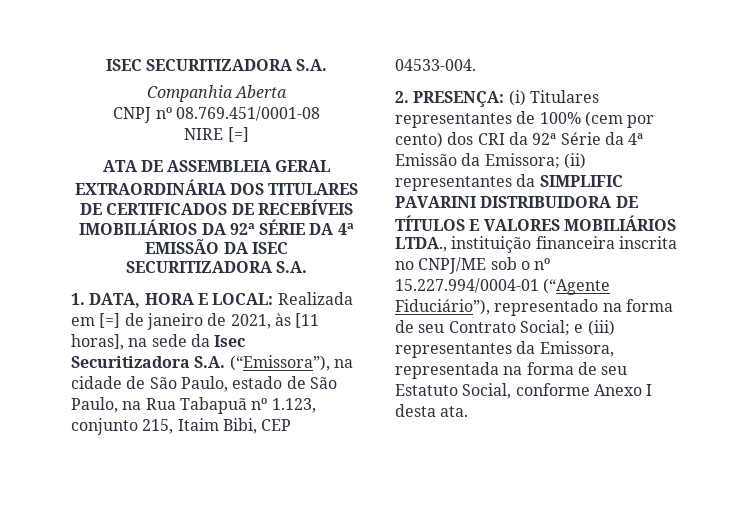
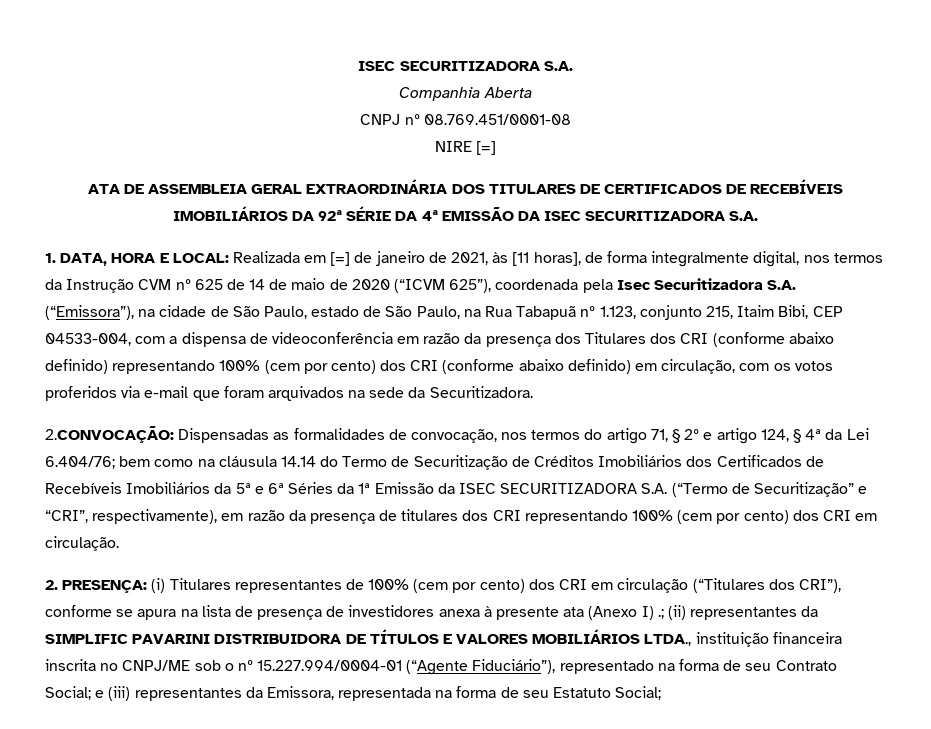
[128,334,210,347] na sede da -> [584,251,883,267] [45,278,613,293] de forma integralmente digital, nos termos da Instrução CVM nº 625 de 14 de maio de 2020 (“ICVM 625”), coordenada pela
[395,59,476,71] 04533-004. -> [45,332,834,347] [45,359,833,374] [45,386,533,401] [45,426,869,444] [45,455,824,470] [45,482,868,497] [45,509,878,524] [45,536,119,551] 04533-004, com a dispensa de videoconferência em razão da presença dos Titulares dos CRI (conforme abaixo definido) representando 100% (cem por cento) dos CRI (conforme abaixo definido) em circulação, com os votos proferidos via e-mail que foram arquivados na sede da Securitizadora. // 2.CONVOCAÇÃO: Dispensadas as formalidades de convocação, nos termos do artigo 71, § 2º e artigo 124, § 4ª da Lei 6.404/76; bem como na cláusula 14.14 do Termo de Securitização de Créditos Imobiliários dos Certificados de Recebíveis Imobiliários da 5ª e 6ª Séries da 1ª Emissão da ISEC SECURITIZADORA S.A. (“Termo de Securitização” e “CRI”, respectivamente), em razão da presença de titulares dos CRI representando 100% (cem por cento) dos CRI em circulação.
[508,132,644,145] [395,153,560,169] da 92ª Série da 4ª Emissão da Emissora; -> [591,578,841,593] [45,605,664,620] em circulação (“Titulares dos CRI”), conforme se apura na lista de presença de investidores anexa à presente ata (Anexo I) .;
[462,383,653,399] [395,404,469,417] Social, conforme Anexo I desta ata. -> [615,686,662,700] Social;

